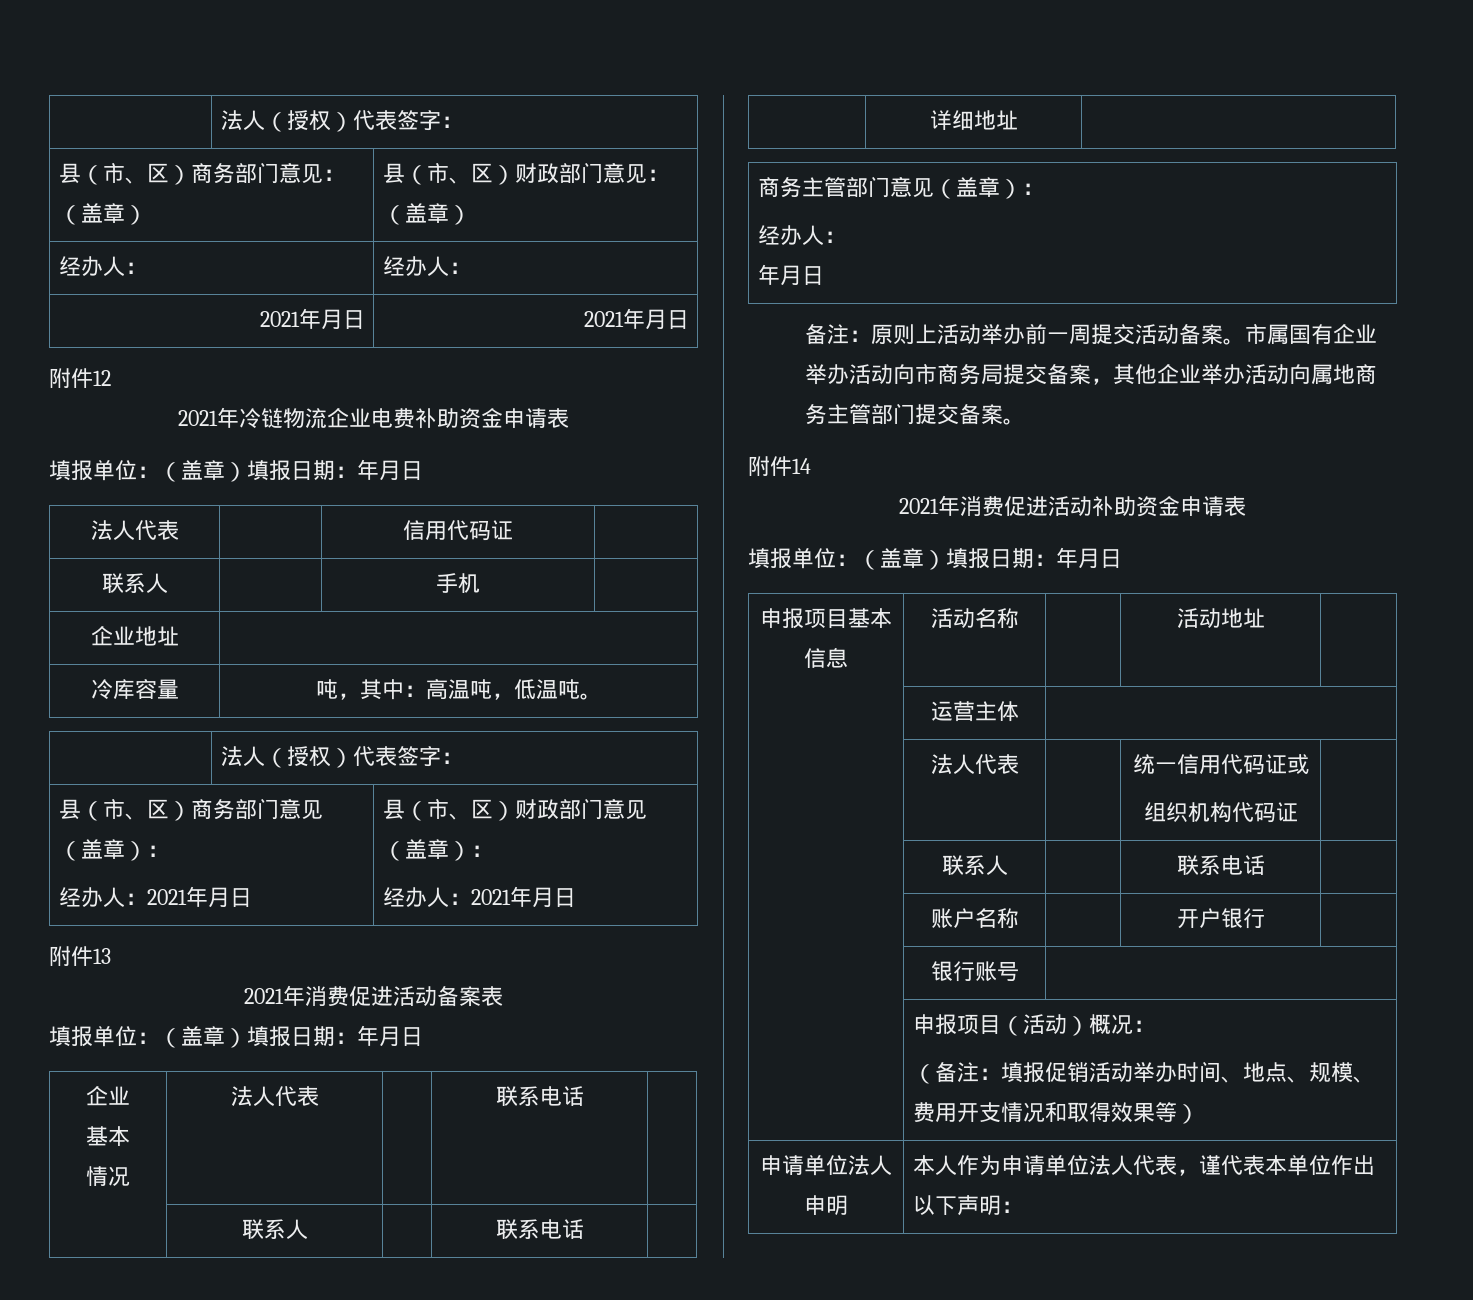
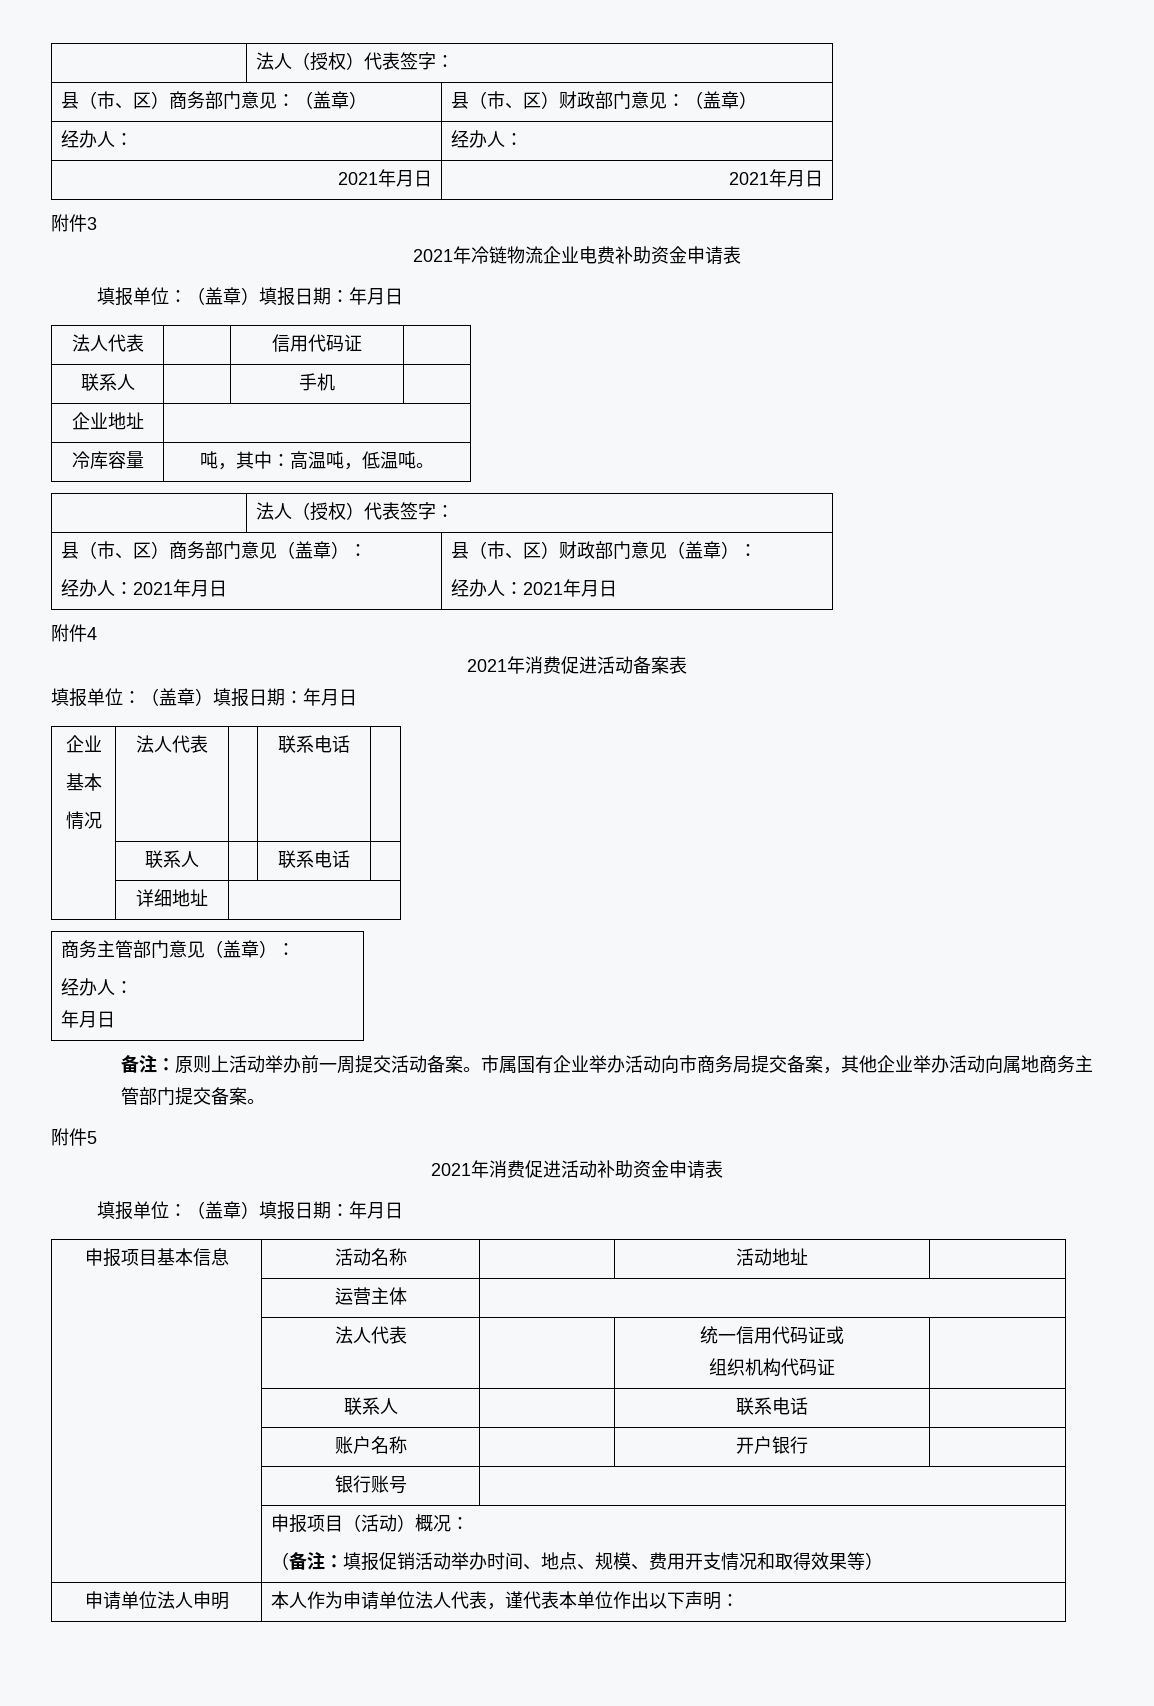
[93,370,111,386] 12 -> [87,217,97,230] 3
[93,948,111,964] 13 -> [87,627,97,640] 4
[792,458,811,474] 14 -> [87,1131,97,1144] 5

